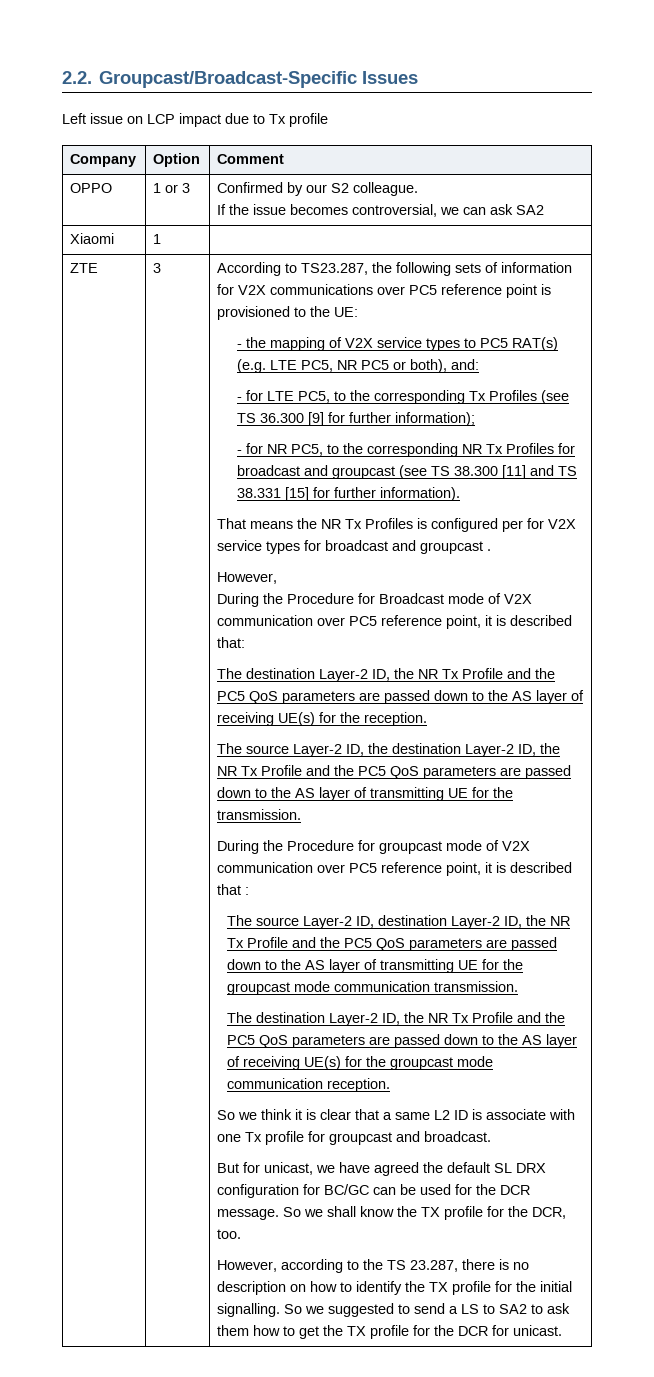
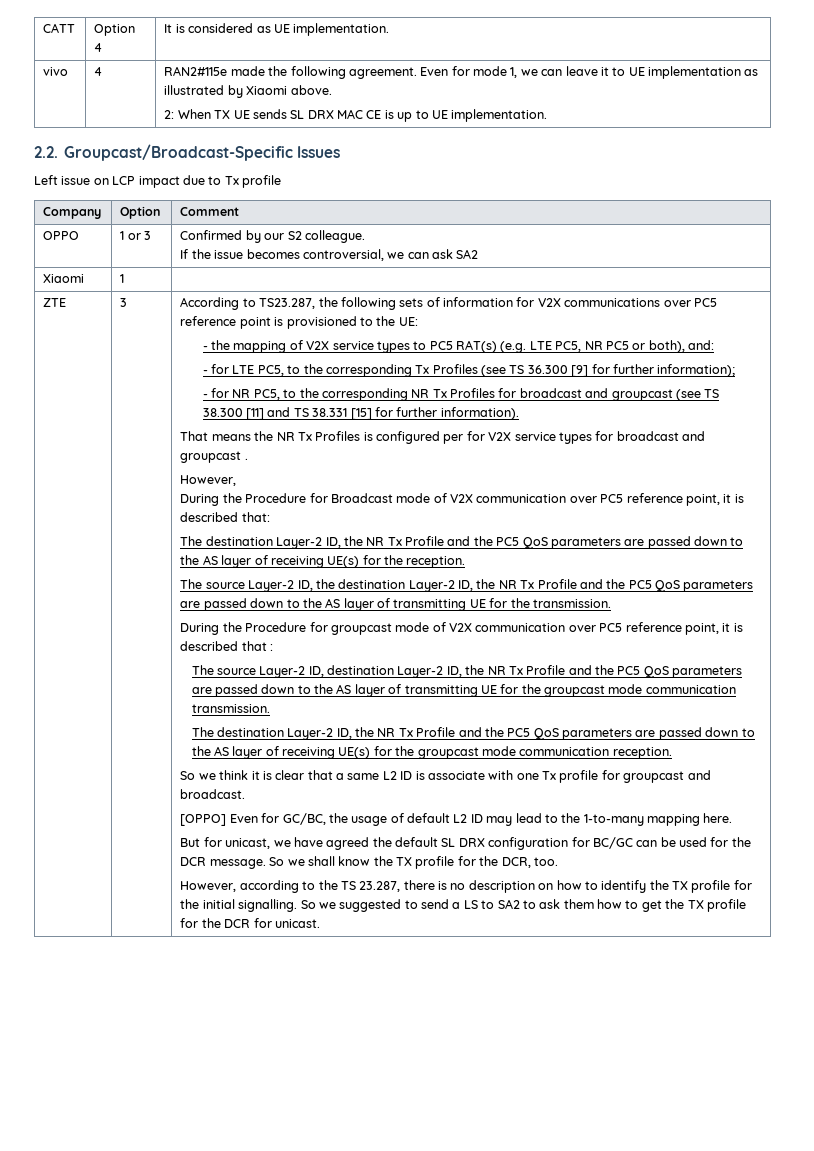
(62, 77) none -> [43,23,76,33] [94,24,136,36] [94,43,103,52] [164,23,390,36] [43,67,69,76] [94,67,103,76] [164,66,759,79] [164,85,332,98] [164,109,548,122] CATT | Option 4 | It is considered as UE implementation. // vivo | 4 | RAN2#115e made the following agreement. Even for mode 1, we can leave it to UE implementation as illustrated by Xiaomi above. // 2: When TX UE sends SL DRX MAC CE is up to UE implementation. //
(492, 1136) none -> [180,813,733,826] // [OPPO] Even for GC/BC, the usage of default L2 ID may lead to the 1-to-many mapping here.

